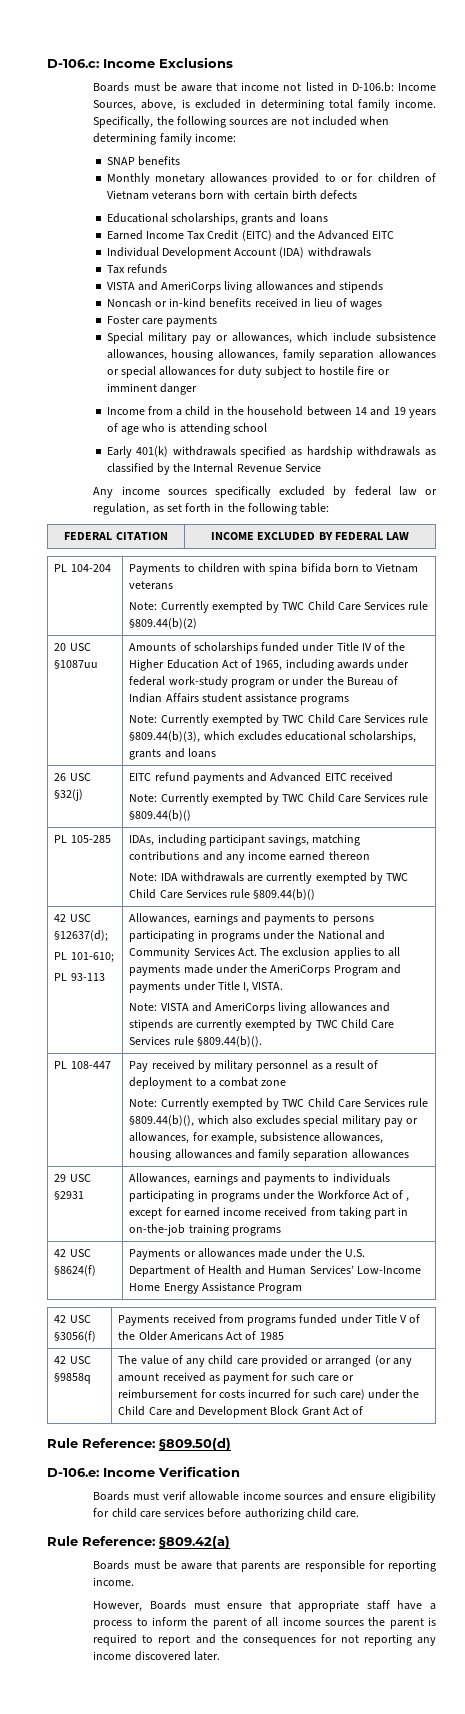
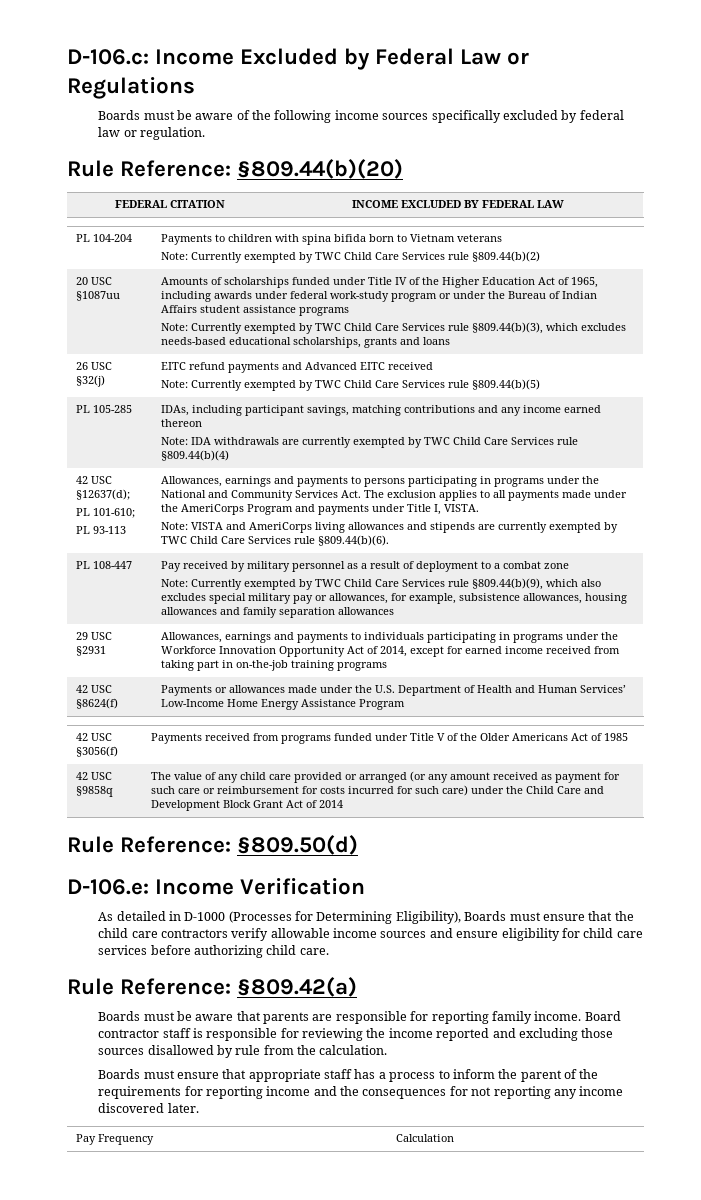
[159,57,233,68] [93,82,436,92] [93,99,436,111] [93,116,390,128] [93,133,236,145] [106,156,180,166] [106,173,437,185] [106,190,357,200] [106,213,328,225] [106,230,395,241] [106,247,371,259] [106,264,167,274] [106,281,383,293] [106,298,383,310] [106,316,218,327] [106,332,436,344] [106,349,436,361] [106,366,390,378] [106,383,197,395] [106,406,437,418] [106,423,267,435] [106,446,436,458] [106,463,321,475] [93,487,114,498] Exclusions // Boards must be aware that income not listed in D-106.b: Income Sources, above, is excluded in determining total family income. Specifically, the following sources are not included when determining family income: // SNAP benefits // Monthly monetary allowances provided to or for children of Vietnam veterans born with certain birth defects // Educational scholarships, grants and loans // Earned Income Tax Credit (EITC) and the Advanced EITC // Individual Development Account (IDA) withdrawals // Tax refunds // VISTA and AmeriCorps living allowances and stipends // Noncash or in-kind benefits received in lieu of wages // Foster care payments // Special military pay or allowances, which include subsistence allowances, housing allowances, family separation allowances or special allowances for duty subject to hostile fire or imminent danger // Income from a child in the household between 14 and 19 years of age who is attending school // Early 401(k) withdrawals specified as hardship withdrawals as classified by the Internal Revenue Service // Any -> [240,48,530,70] [67,77,195,99] [98,110,332,123] Excluded by Federal Law or Regulations // Boards must be aware of the following
[93,503,330,515] regulation, as set forth in the following table: -> [139,127,205,140] [67,159,404,179] regulation. // Rule Reference: §809.44(b)(20)
(282, 736) none -> [161,337,227,345] needs-based
[129,810,192,821] §809.44(b)() -> [472,379,541,390] §809.44(b)(5)
[253,889,316,900] §809.44(b)() -> [161,450,230,461] §809.44(b)(4)
[196,1036,262,1047] §809.44(b)(). -> [318,535,390,546] §809.44(b)(6).
[129,1115,195,1127] §809.44(b)(), -> [472,578,544,590] §809.44(b)(9),
[372,1190,410,1202] Act of , -> [219,646,408,657] Innovation Opportunity Act of 2014,
(364, 1410) none -> [319,800,344,808] 2014
[93,1491,186,1501] Boards must verif -> [98,911,634,924] [98,928,269,941] As detailed in D-1000 (Processes for Determining Eligibility), Boards must ensure that the child care contractors verify
[93,1577,135,1586] [93,1601,143,1612] income. // However, -> [491,1011,621,1024] [98,1028,614,1041] [98,1045,388,1058] family income. Board contractor staff is responsible for reviewing the income reported and excluding those sources disallowed by rule from the calculation. //
[397,1600,423,1610] have -> [354,1069,376,1079] has
[266,1617,437,1629] [93,1634,191,1646] all income sources the parent is required to report -> [579,1069,599,1079] [98,1086,311,1099] the requirements for reporting income
(220, 1656) none -> [76,1134,155,1145] [396,1134,455,1142] // Pay Frequency | Calculation

